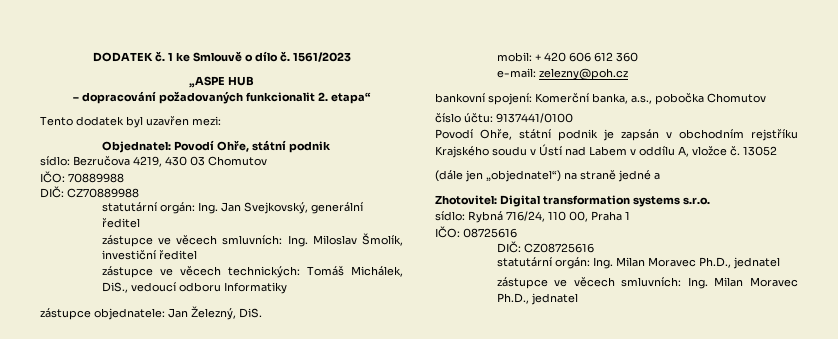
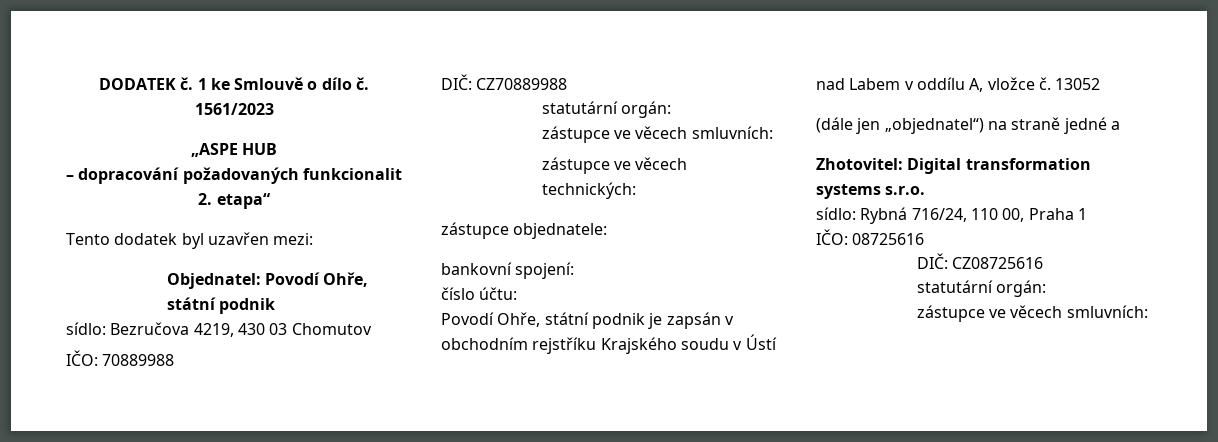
[197,202,363,214] [101,218,140,228] [101,233,403,247] [101,250,197,260] Ing. Jan Svejkovský, generální ředitel // zástupce ve věcech smluvních: Ing. Miloslav Šmolík, investiční ředitel -> [541,126,773,143] // zástupce ve věcech smluvních:
[306,266,403,277] [101,282,287,294] [40,306,262,320] [496,52,638,62] [496,68,628,80] [435,93,766,105] Tomáš Michálek, DiS., vedoucí odboru Informatiky // zástupce objednatele: Jan Železný, DiS. // mobil: + 420 606 612 360 // e-mail: zelezny@poh.cz // bankovní spojení: Komerční banka, a.s., pobočka Chomutov -> [441,222,608,239] [441,262,575,279] // zástupce objednatele: // bankovní spojení:
[496,113,573,123] 9137441/0100 -> (518, 293) none
[592,257,780,269] [496,277,798,289] [496,293,578,305] Ing. Milan Moravec Ph.D., jednatel // zástupce ve věcech smluvních: Ing. Milan Moravec Ph.D., jednatel -> [916,305,1148,322] // zástupce ve věcech smluvních:

